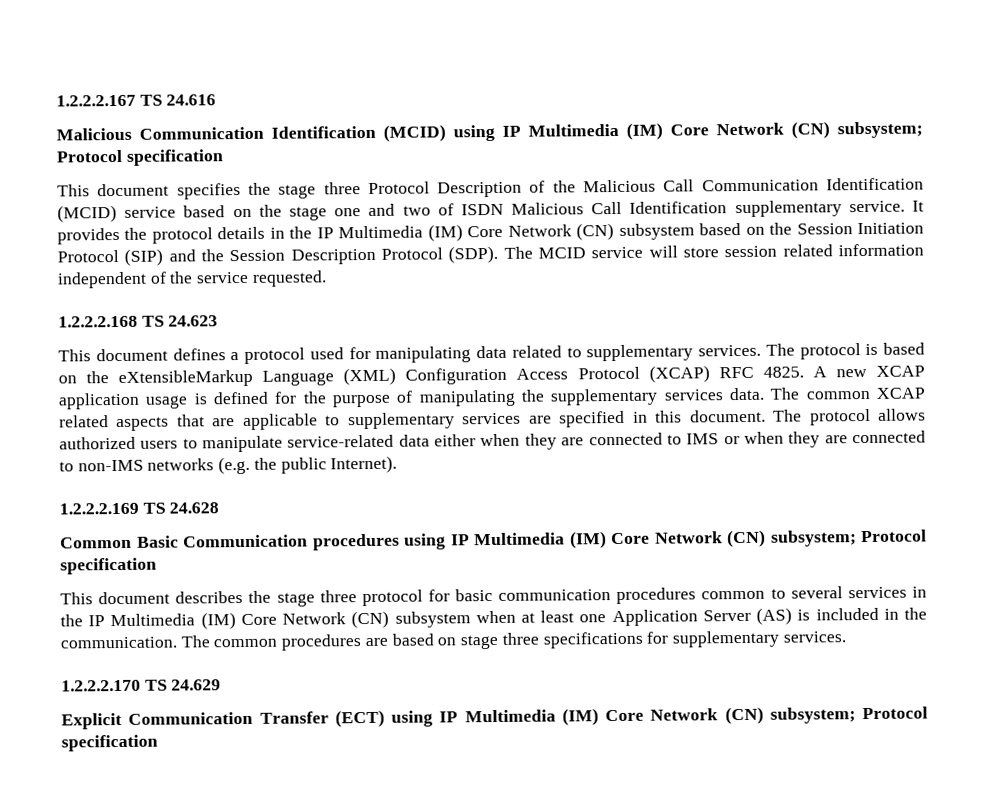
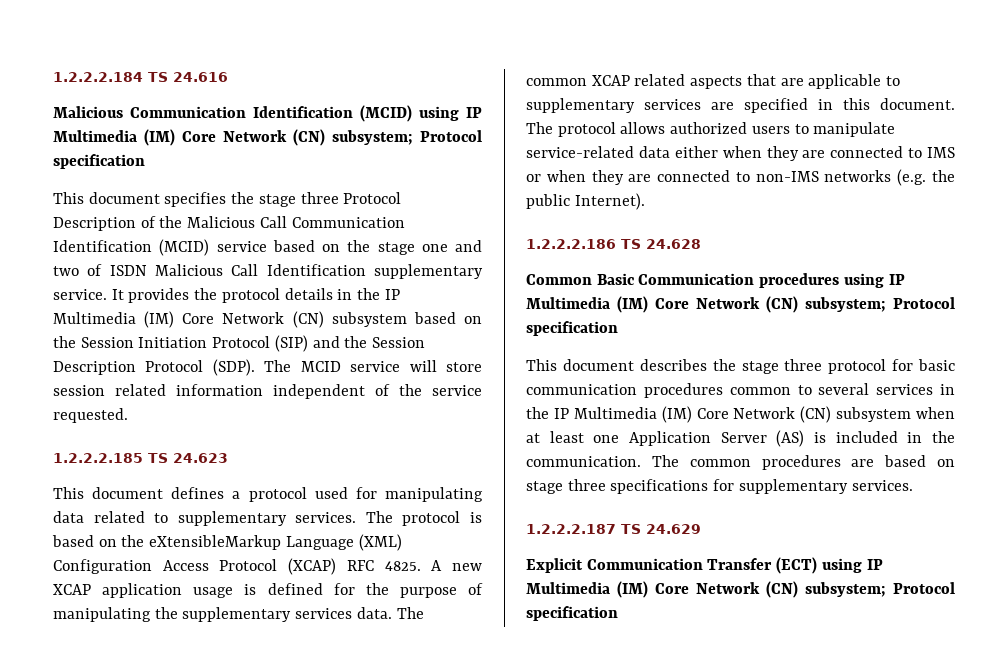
[56,94,136,107] 1.2.2.2.167 -> [53,72,143,82] 1.2.2.2.184
[58,315,138,328] 1.2.2.2.168 -> [53,453,143,463] 1.2.2.2.185
[59,502,139,515] 1.2.2.2.169 -> [526,239,616,249] 1.2.2.2.186
[61,679,141,692] 1.2.2.2.170 -> [526,524,616,534] 1.2.2.2.187

